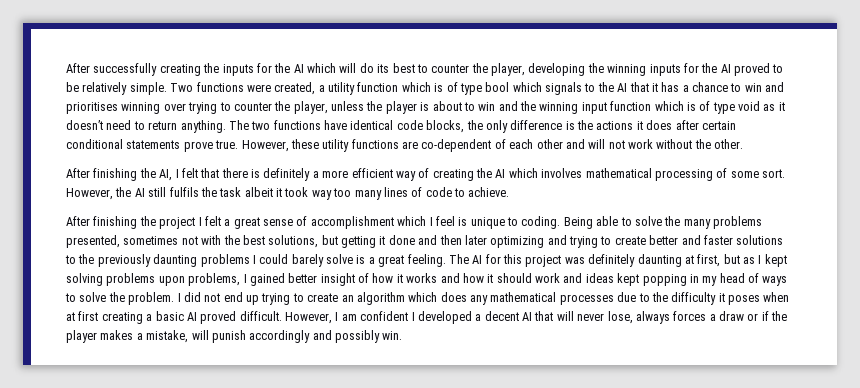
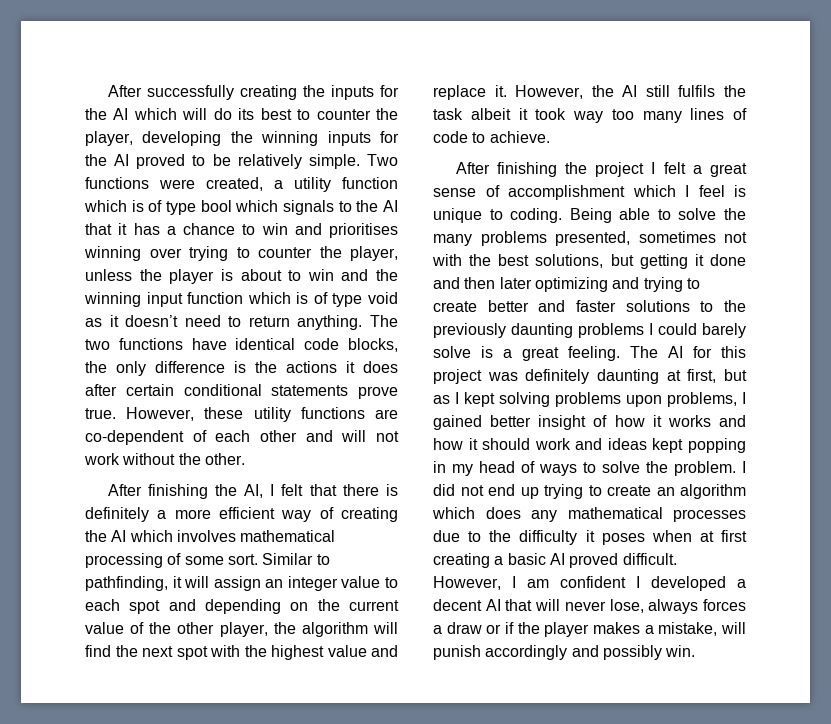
(785, 173) none -> [262,553,330,565] [85,576,398,591] [85,599,399,614] [85,622,398,637] [85,645,398,660] [433,85,507,100] Similar to pathfinding, it will assign an integer value to each spot and depending on the current value of the other player, the algorithm will find the next spot with the highest value and replace it.

